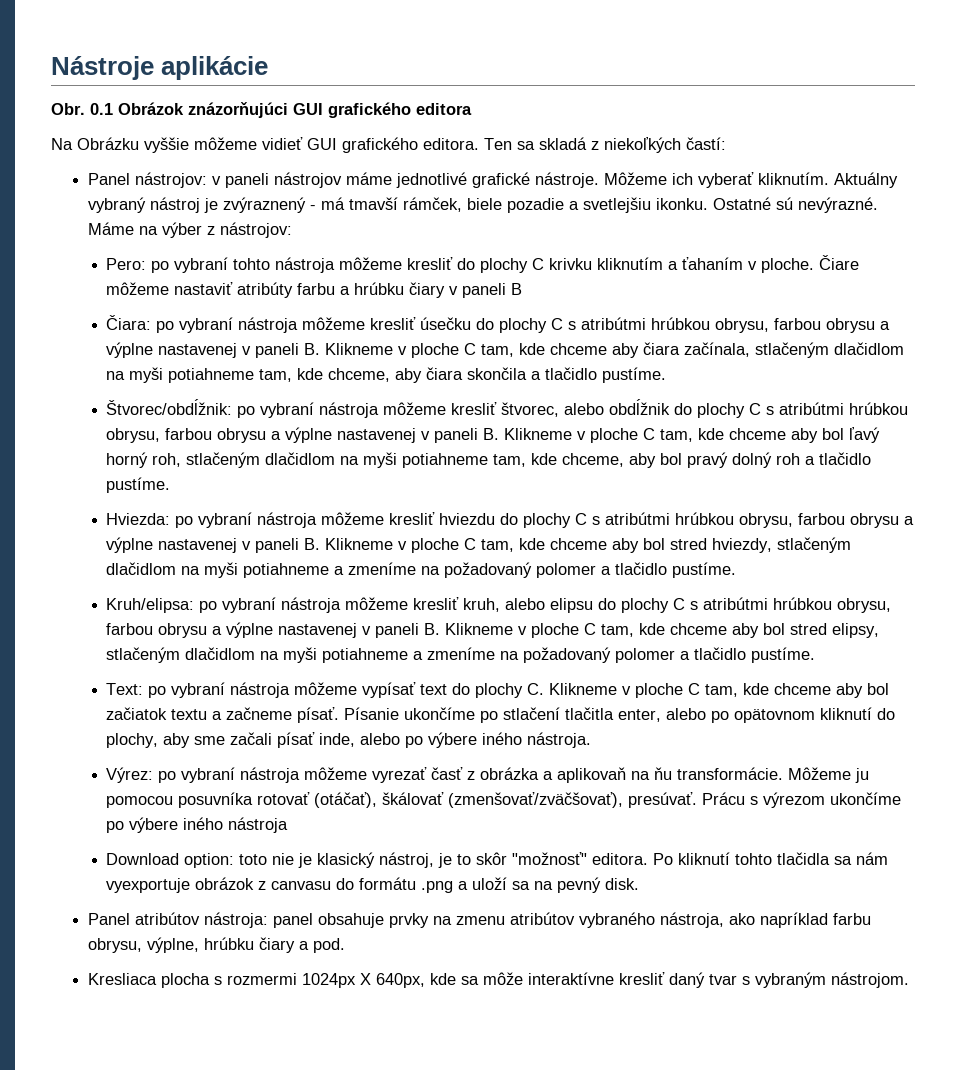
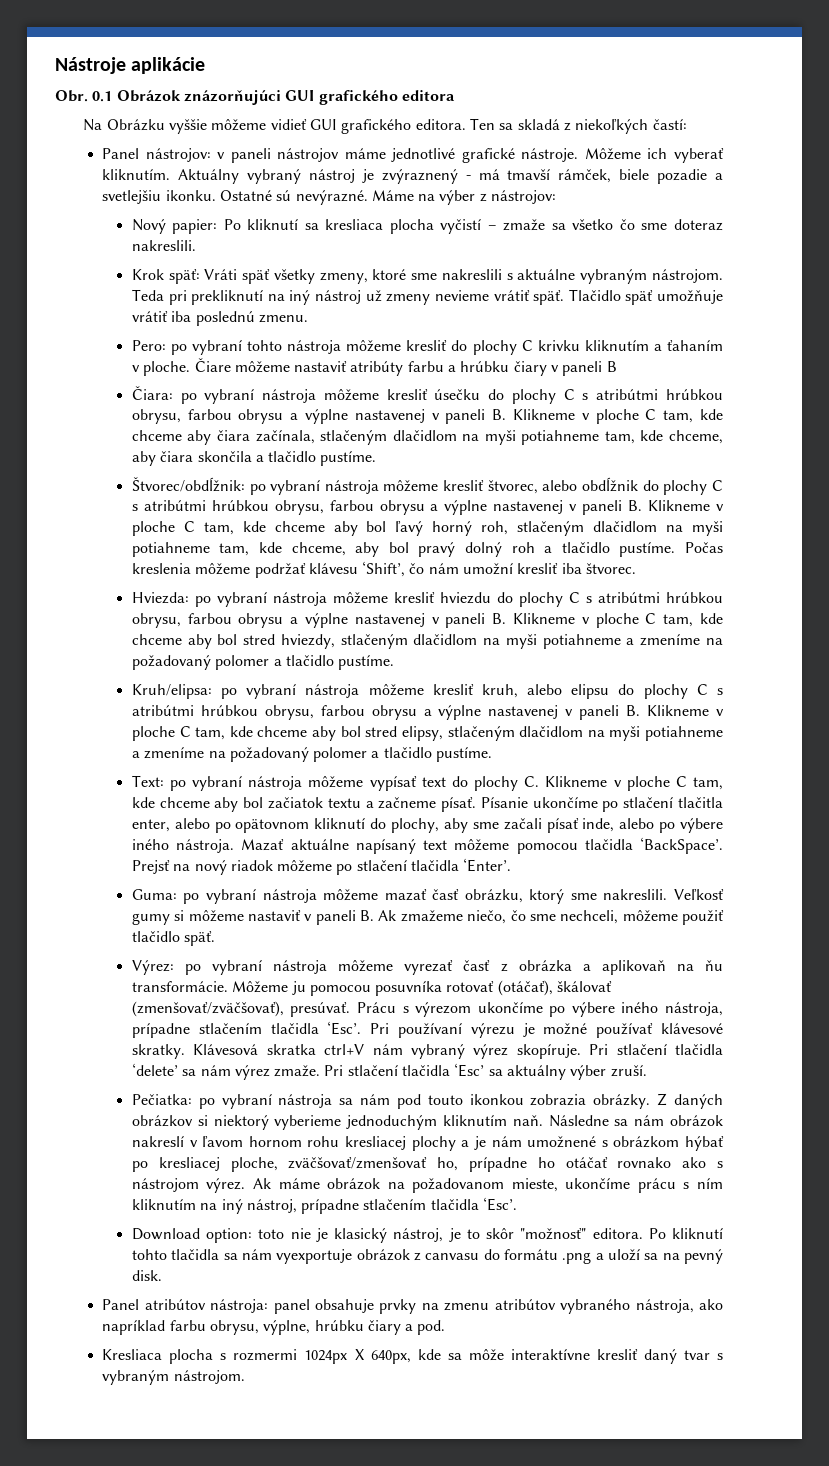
(292, 230) none -> [131,219,723,234] [131,240,196,251] [131,269,723,284] [131,289,724,305] [131,311,308,326] // Nový papier: Po kliknutí sa kresliaca plocha vyčistí – zmaže sa všetko čo sme doteraz nakreslili. // Krok späť: Vráti späť všetky zmeny, ktoré sme nakreslili s aktuálne vybraným nástrojom. Teda pri prekliknutí na iný nástroj už zmeny nevieme vrátiť späť. Tlačidlo späť umožňuje vrátiť iba poslednú zmenu.
(171, 485) none -> [684,542,723,553] [131,561,637,578] Počas kreslenia môžeme podržať klávesu ‘Shift’, čo nám umožní kresliť iba štvorec.
(592, 740) none -> [241,837,724,854] [131,858,512,875] [131,889,724,904] [131,910,725,925] [131,931,216,946] Mazať aktuálne napísaný text môžeme pomocou tlačidla ‘BackSpace’. Prejsť na nový riadok môžeme po stlačení tlačidla ‘Enter’. // Guma: po vybraní nástroja môžeme mazať časť obrázku, ktorý sme nakreslili. Veľkosť gumy si môžeme nastaviť v paneli B. Ak zmažeme niečo, čo sme nechceli, môžeme použiť tlačidlo späť.
[228,817,289,833] nástroja -> [665,1002,723,1016] [131,1021,723,1038] [131,1044,724,1059] [131,1063,647,1080] [131,1093,723,1109] [131,1115,723,1130] [131,1136,725,1151] [131,1157,723,1172] [131,1178,723,1193] [131,1197,518,1214] nástroja, prípadne stlačením tlačidla ‘Esc’. Pri používaní výrezu je možné používať klávesové skratky. Klávesová skratka ctrl+V nám vybraný výrez skopíruje. Pri stlačení tlačidla ‘delete’ sa nám výrez zmaže. Pri stlačení tlačidla ‘Esc’ sa aktuálny výber zruší. // Pečiatka: po vybraní nástroja sa nám pod touto ikonkou zobrazia obrázky. Z daných obrázkov si niektorý vyberieme jednoduchým kliknutím naň. Následne sa nám obrázok nakreslí v ľavom hornom rohu kresliacej plochy a je nám umožnené s obrázkom hýbať po kresliacej ploche, zväčšovať/zmenšovať ho, prípadne ho otáčať rovnako ako s nástrojom výrez. Ak máme obrázok na požadovanom mieste, ukončíme prácu s ním kliknutím na iný nástroj, prípadne stlačením tlačidla ‘Esc’.

